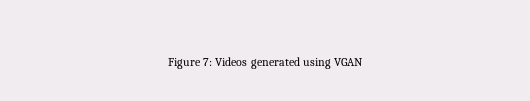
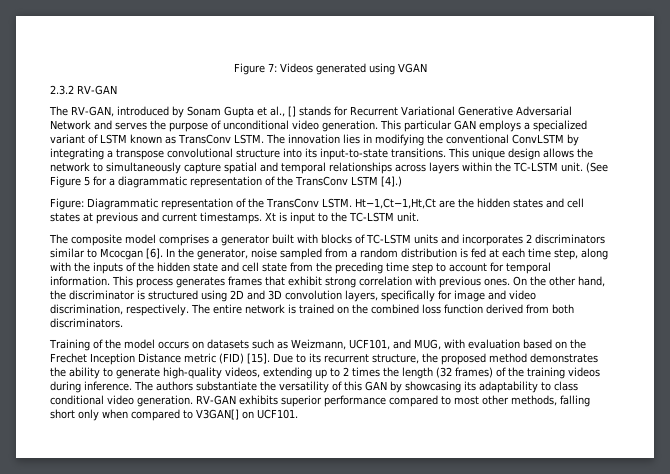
(364, 62) none -> [50,85,117,95] [49,106,572,118] [50,120,587,132] [50,134,579,146] [50,148,593,160] [50,162,608,174] [50,176,402,188] [50,198,584,210] [50,212,419,224] [49,234,605,246] [50,248,608,260] [50,262,551,274] [50,276,605,288] [50,290,536,302] [50,304,574,316] [50,318,123,328] [49,339,586,351] [50,353,598,365] [50,367,600,379] [50,381,578,393] [50,395,590,407] [50,409,298,421] // 2.3.2 RV-GAN // The RV-GAN, introduced by Sonam Gupta et al., [] stands for Recurrent Variational Generative Adversarial Network and serves the purpose of unconditional video generation. This particular GAN employs a specialized variant of LSTM known as TransConv LSTM. The innovation lies in modifying the conventional ConvLSTM by integrating a transpose convolutional structure into its input-to-state transitions. This unique design allows the network to simultaneously capture spatial and temporal relationships across layers within the TC-LSTM unit. (See Figure 5 for a diagrammatic representation of the TransConv LSTM [4].) // Figure: Diagrammatic representation of the TransConv LSTM. Ht−1,Ct−1,Ht,Ct are the hidden states and cell states at previous and current timestamps. Xt is input to the TC-LSTM unit. // The composite model comprises a generator built with blocks of TC-LSTM units and incorporates 2 discriminators similar to Mcocgan [6]. In the generator, noise sampled from a random distribution is fed at each time step, along with the inputs of the hidden state and cell state from the preceding time step to account for temporal information. This process generates frames that exhibit strong correlation with previous ones. On the other hand, the discriminator is structured using 2D and 3D convolution layers, specifically for image and video discrimination, respectively. The entire network is trained on the combined loss function derived from both discriminators. // Training of the model occurs on datasets such as Weizmann, UCF101, and MUG, with evaluation based on the Frechet Inception Distance metric (FID) [15]. Due to its recurrent structure, the proposed method demonstrates the ability to generate high-quality videos, extending up to 2 times the length (32 frames) of the training videos during inference. The authors substantiate the versatility of this GAN by showcasing its adaptability to class conditional video generation. RV-GAN exhibits superior performance compared to most other methods, falling short only when compared to V3GAN[] on UCF101.

